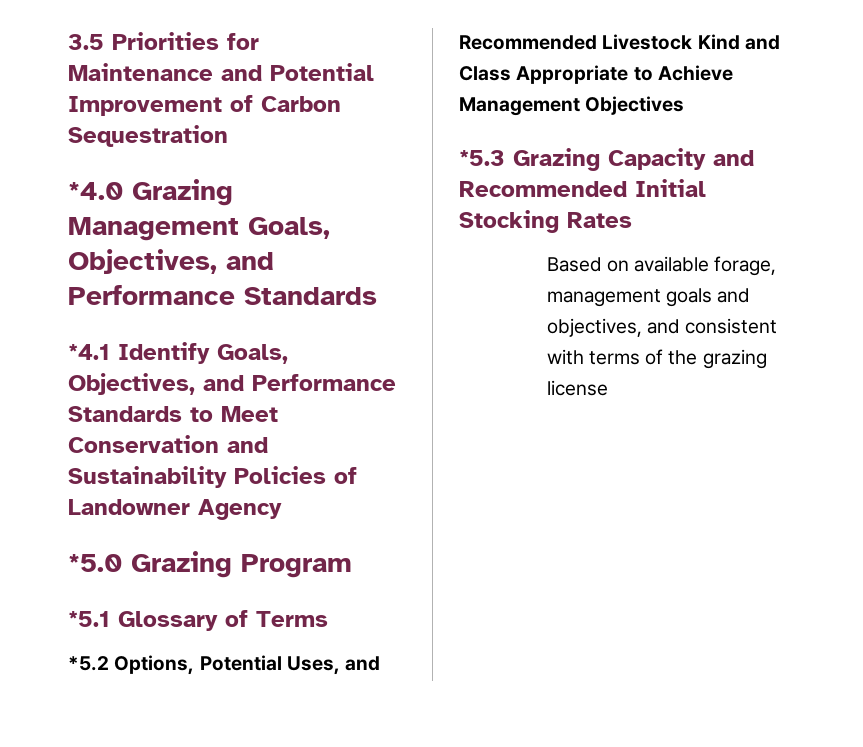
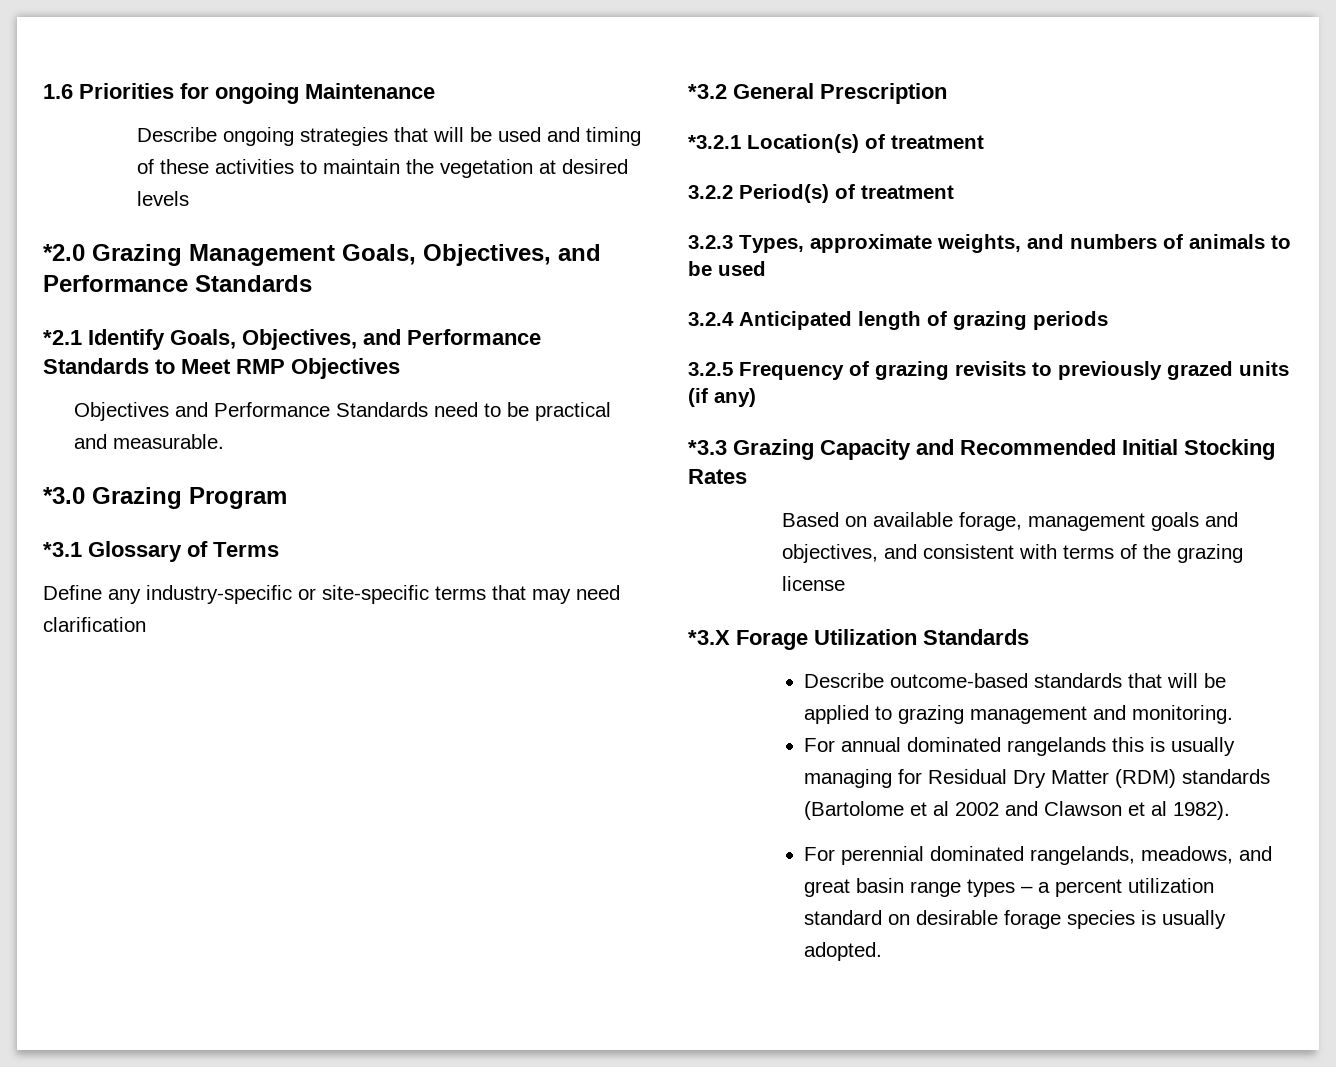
[68,34,104,50] 3.5 -> [43,84,73,99] 1.6
(259, 41) none -> [215,83,299,104] ongoing
[221,63,374,81] [68,95,341,116] [68,125,228,147] [68,182,123,200] and Potential Improvement of Carbon Sequestration // *4.0 -> [136,127,641,146] [136,159,628,178] [136,191,189,206] [43,244,85,261] // Describe ongoing strategies that will be used and timing of these activities to maintain the vegetation at desired levels // *2.0
[68,344,110,360] *4.1 -> [43,330,82,345] *2.1
[68,435,268,453] [68,466,357,488] [68,499,282,520] [68,554,122,572] Conservation and Sustainability Policies of Landowner Agency // *5.0 -> [236,358,400,379] [74,402,612,421] [74,434,225,449] [43,487,85,504] RMP Objectives // Objectives and Performance Standards need to be practical and measurable. // *3.0
[68,611,110,627] *5.1 -> [43,542,82,557] *3.1
[68,655,381,675] [459,34,780,50] [459,65,733,84] [459,96,685,116] [459,150,505,166] *5.2 Options, Potential Uses, and Recommended Livestock Kind and Class Appropriate to Achieve Management Objectives // *5.3 -> [43,585,620,604] [43,617,146,632] [688,83,947,104] [688,134,984,153] [688,184,954,203] [688,234,1291,253] [688,261,766,276] [688,311,1108,330] [688,361,1289,380] [688,388,756,407] [688,440,727,455] Define any industry-specific or site-specific terms that may need clarification // *3.2 General Prescription // *3.2.1 Location(s) of treatment // 3.2.2 Period(s) of treatment // 3.2.3 Types, approximate weights, and numbers of animals to be used // 3.2.4 Anticipated length of grazing periods // 3.2.5 Frequency of grazing revisits to previously grazed units (if any) // *3.3
(608, 388) none -> [688,629,1029,650] [804,673,1227,688] [804,705,1234,724] [804,737,1236,756] [804,769,1271,788] [804,801,1231,820] [804,846,1273,865] [804,878,1215,897] [804,910,1227,929] [804,942,883,961] // *3.X Forage Utilization Standards // Describe outcome-based standards that will be applied to grazing management and monitoring. // For annual dominated rangelands this is usually managing for Residual Dry Matter (RDM) standards (Bartolome et al 2002 and Clawson et al 1982). // For perennial dominated rangelands, meadows, and great basin range types – a percent utilization standard on desirable forage species is usually adopted.

